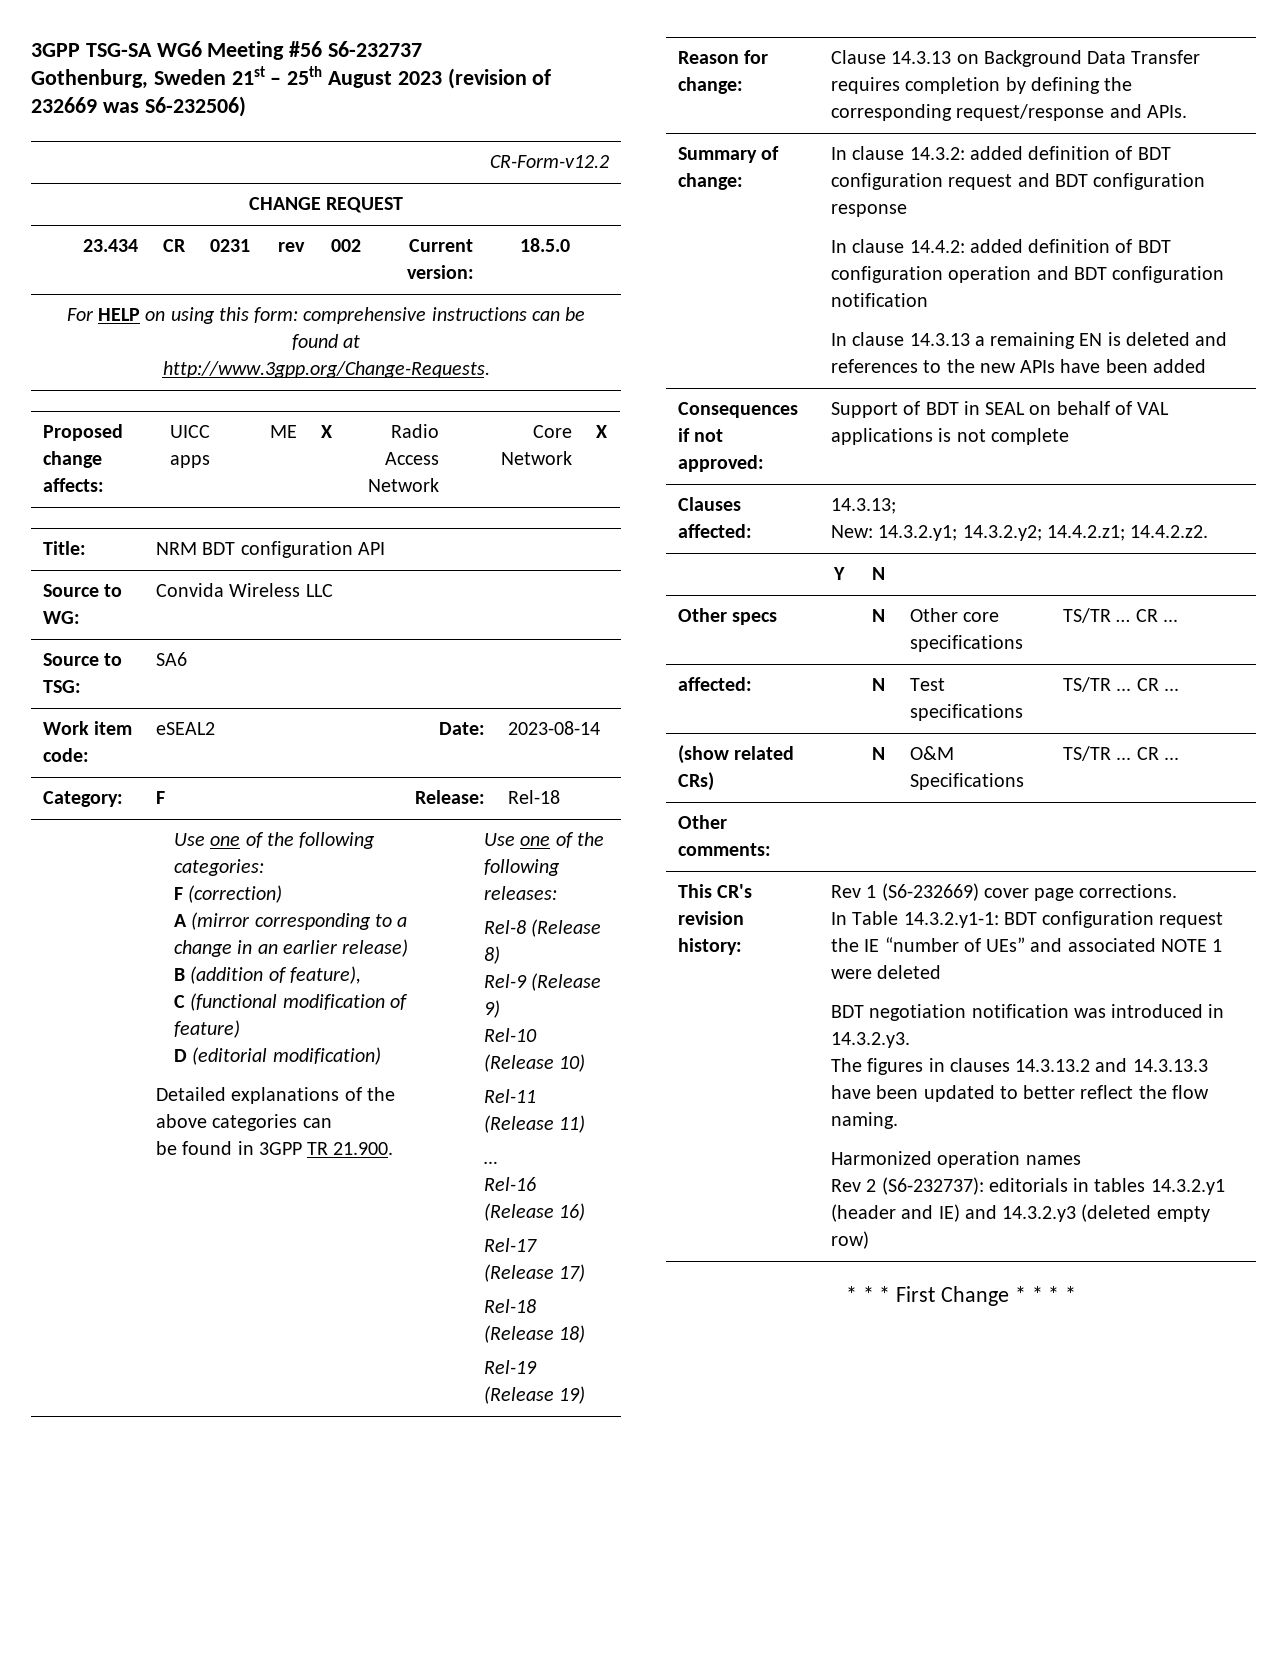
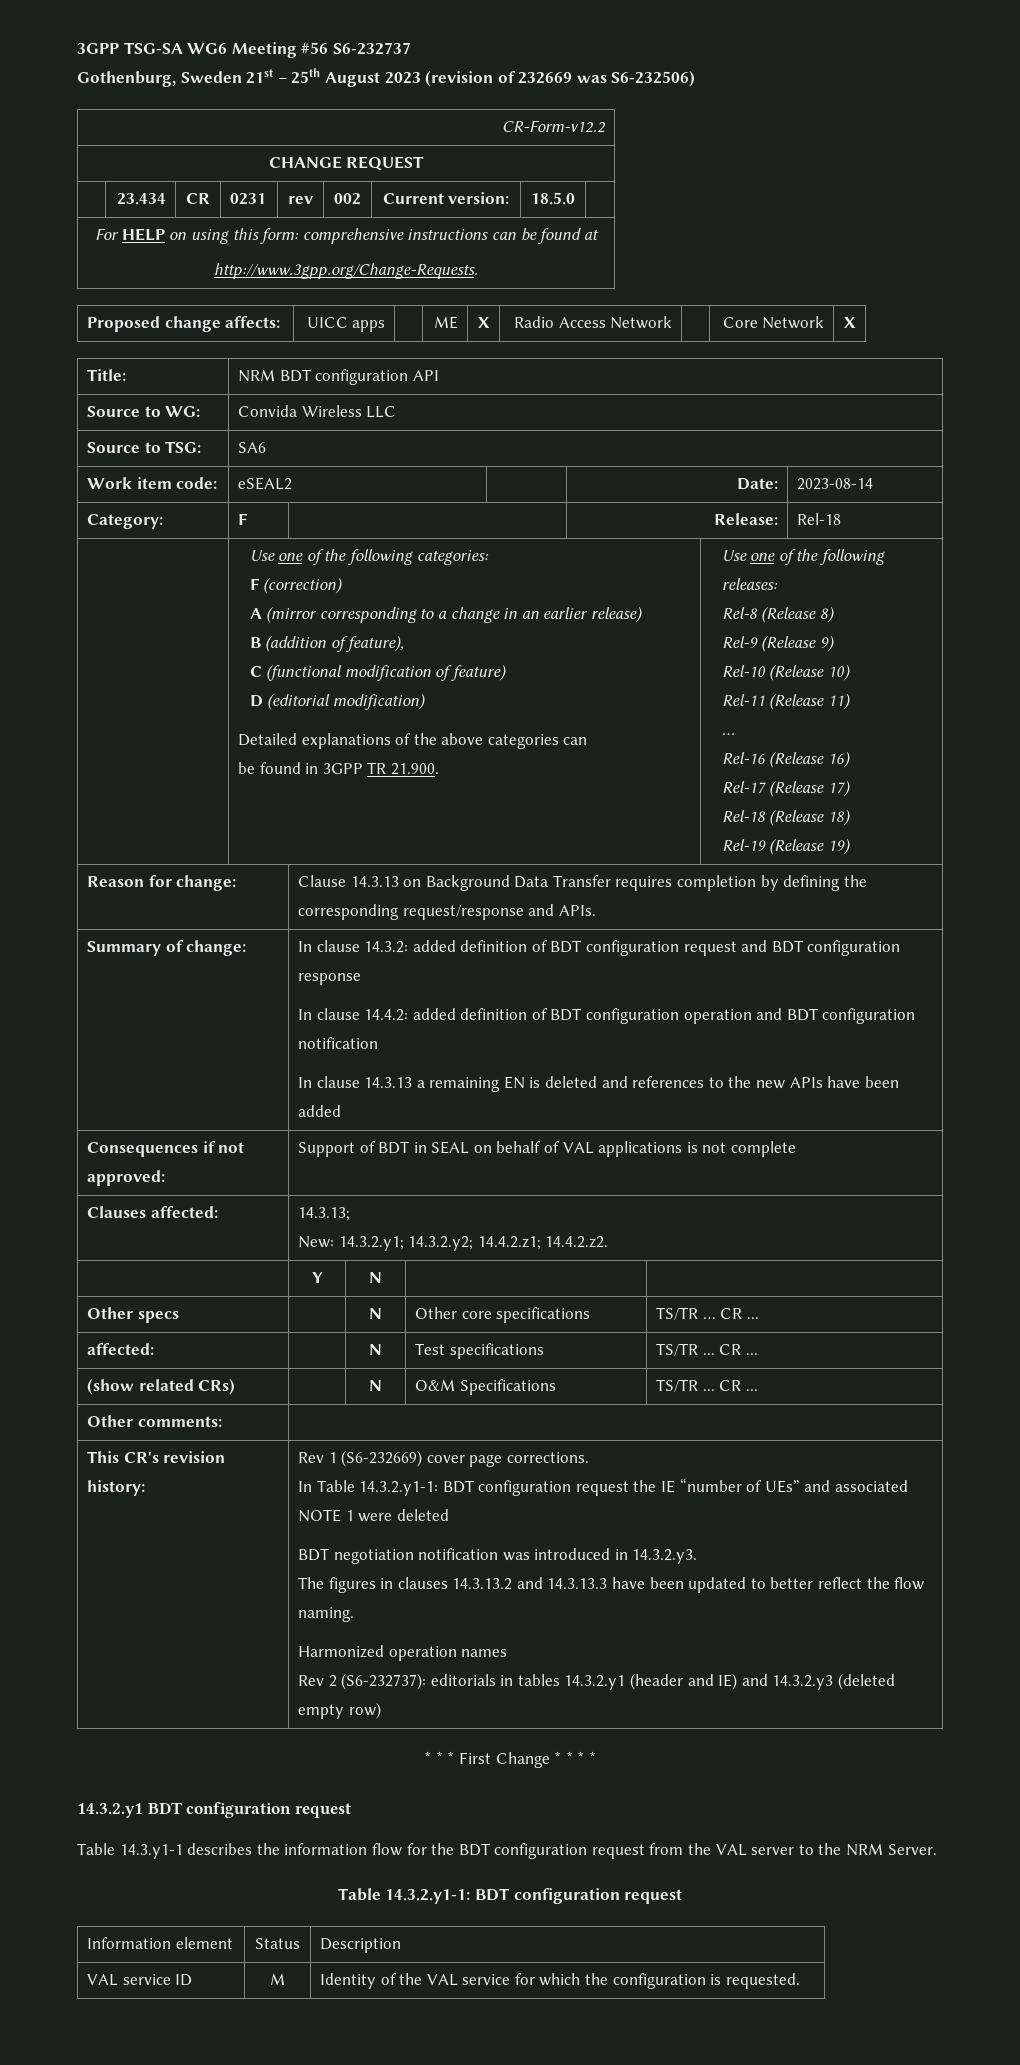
(1077, 1294) none -> [77,1802,351,1818] [77,1843,937,1859] [337,1888,683,1904] [86,1937,233,1949] [255,1938,300,1949] [319,1938,401,1953] [86,1974,193,1986] [270,1973,285,1985] [319,1973,800,1989] // 14.3.2.y1 BDT configuration request // Table 14.3.y1-1 describes the information flow for the BDT configuration request from the VAL server to the NRM Server. // Table 14.3.2.y1-1: BDT configuration request // Information element | Status | Description // VAL service ID | M | Identity of the VAL service for which the configuration is requested.

